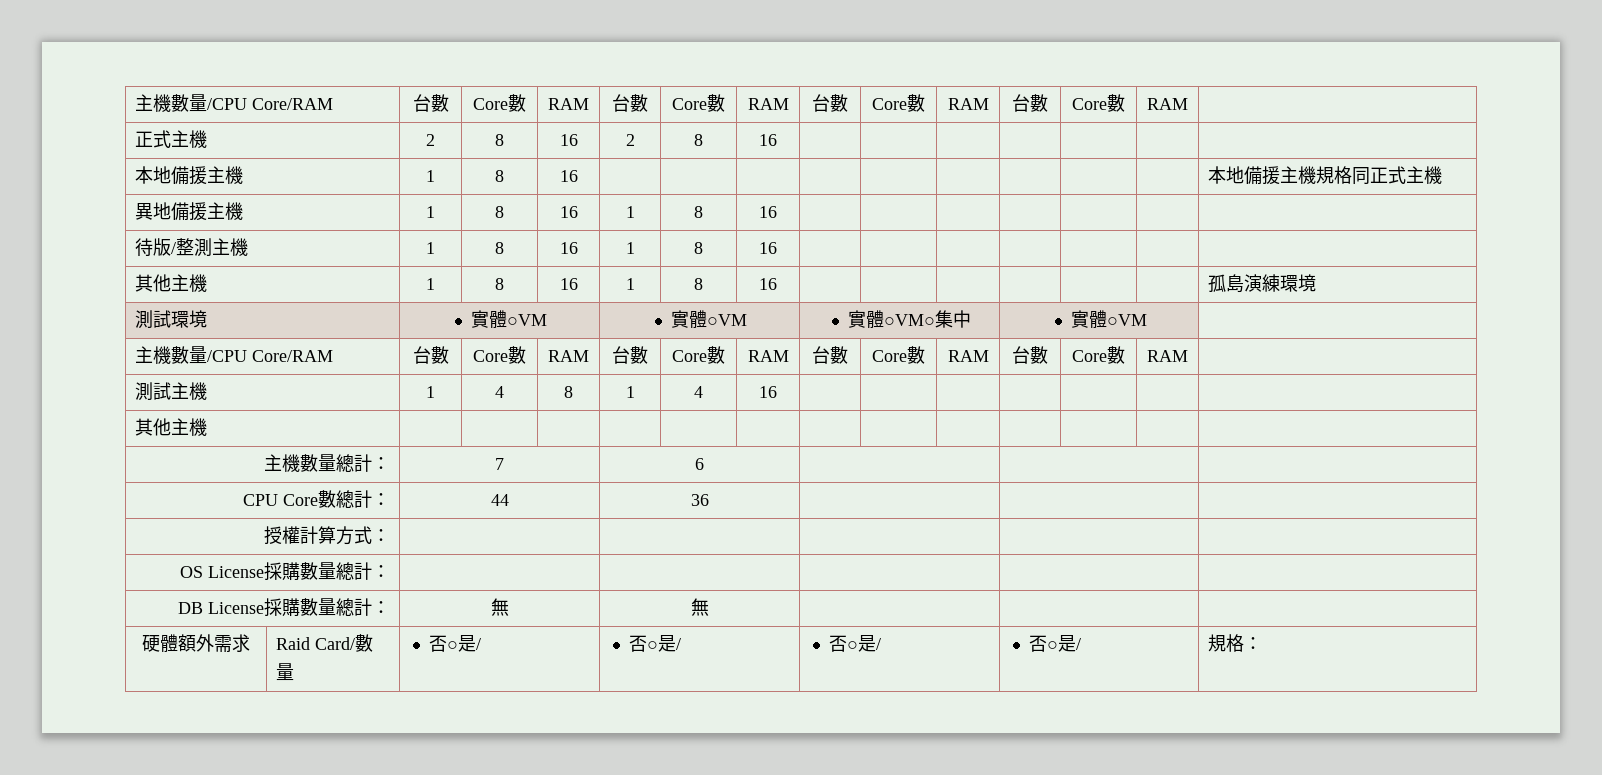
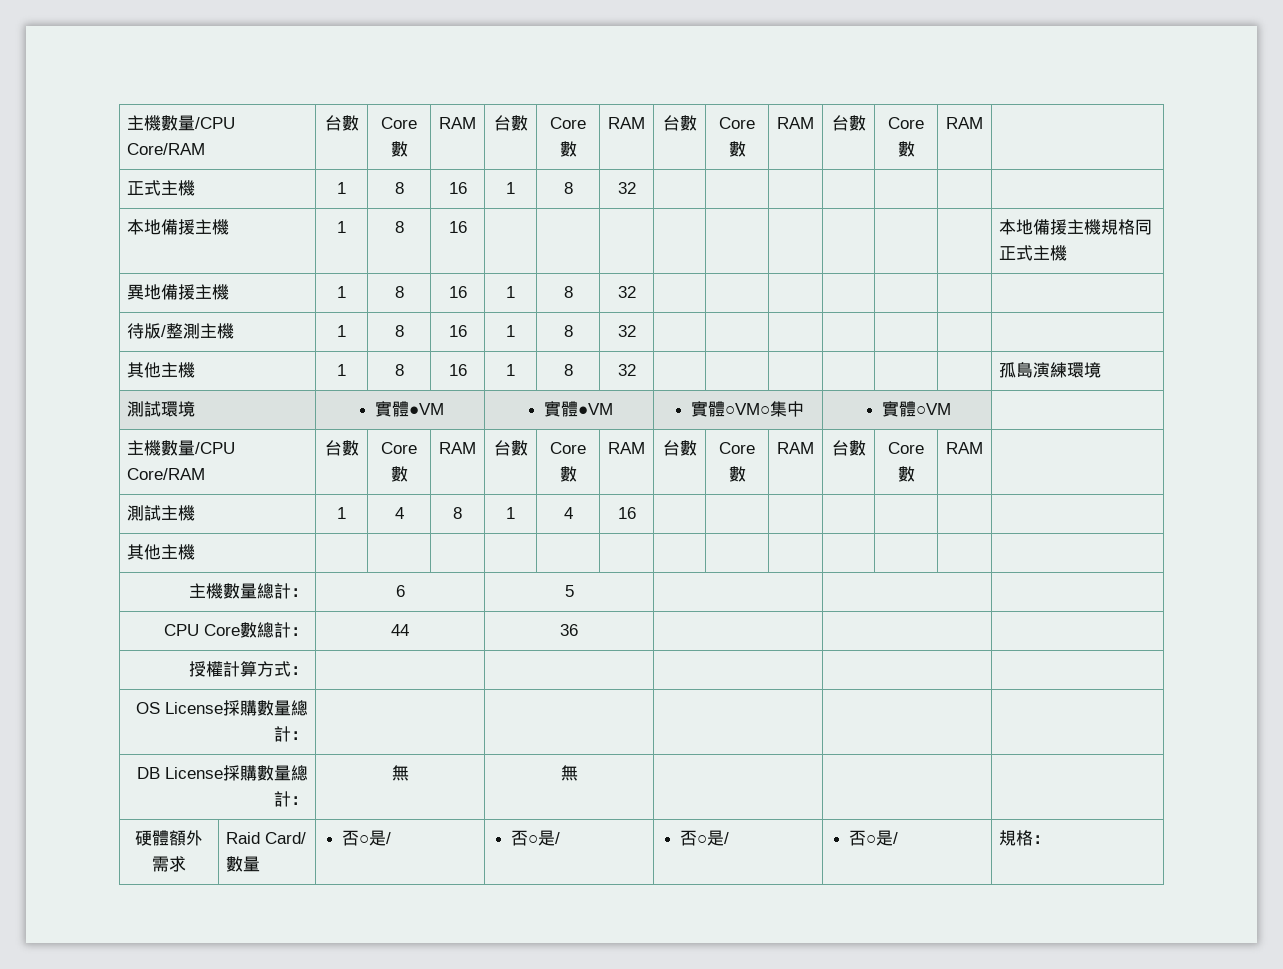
[426,134,435,146] [495,134,504,146] [559,134,578,146] [625,134,635,146] [694,134,703,146] [759,134,777,146] 2 | 8 | 16 | 2 | 8 | 16 -> [337,182,346,194] [394,182,404,194] [448,182,467,194] [506,182,515,194] [563,182,573,194] [617,182,636,194] 1 | 8 | 16 | 1 | 8 | 32
[759,206,777,218] 16 -> [617,286,636,298] 32
[759,242,777,254] 16 -> [617,325,636,337] 32
[759,278,777,290] 16 -> [617,364,636,376] 32
[507,314,548,326] [671,310,748,328] ○VM | 實體○VM -> [408,403,444,415] [543,401,613,417] ●VM | 實體●VM
[495,458,504,470] [695,458,704,470] 7 | 6 -> [395,585,405,597] [564,585,574,597] 6 | 5

